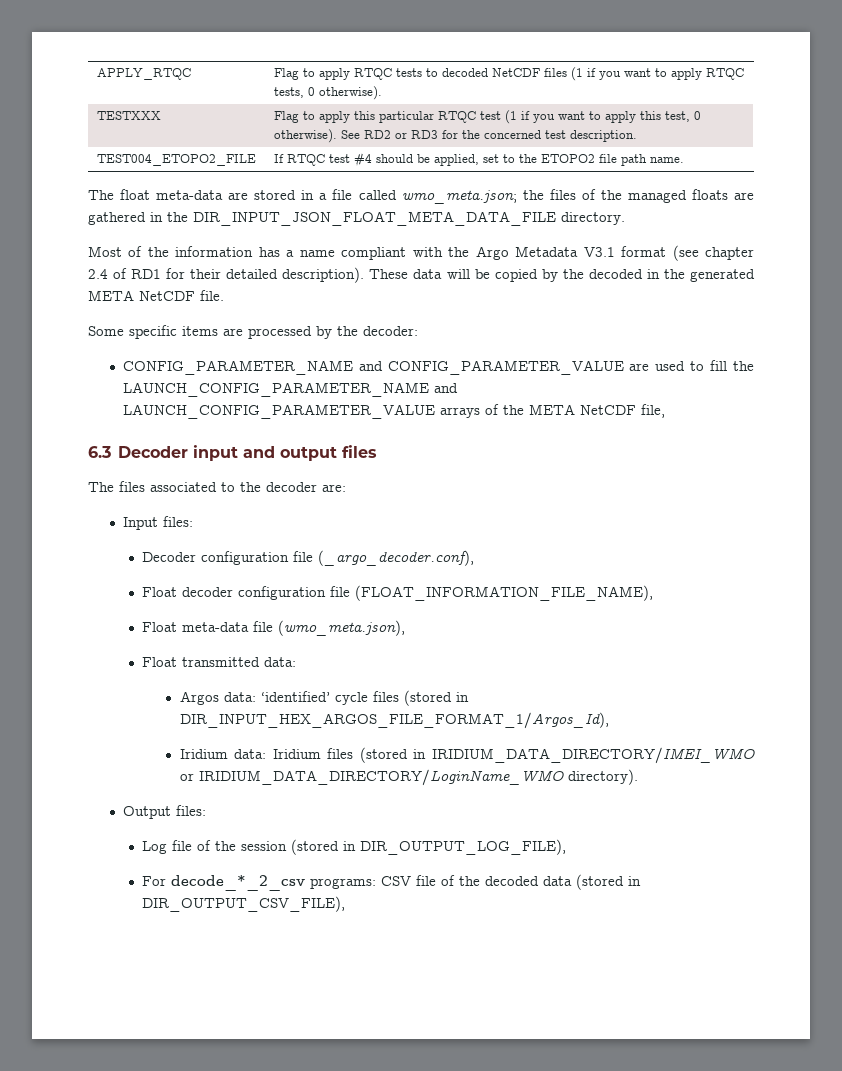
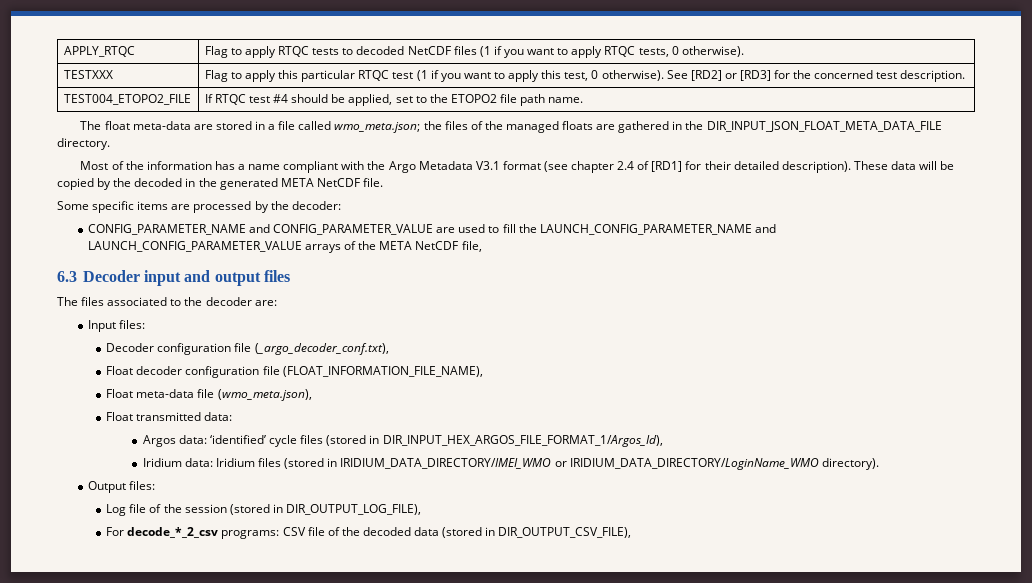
[363,130,438,139] RD2 or RD3 -> [690,70,771,81] [RD2] or [RD3]
[131,269,162,279] RD1 -> [651,161,683,172] [RD1]
[317,550,474,566] (_argo_decoder.conf), -> [254,343,389,355] (_argo_decoder_conf.txt),

